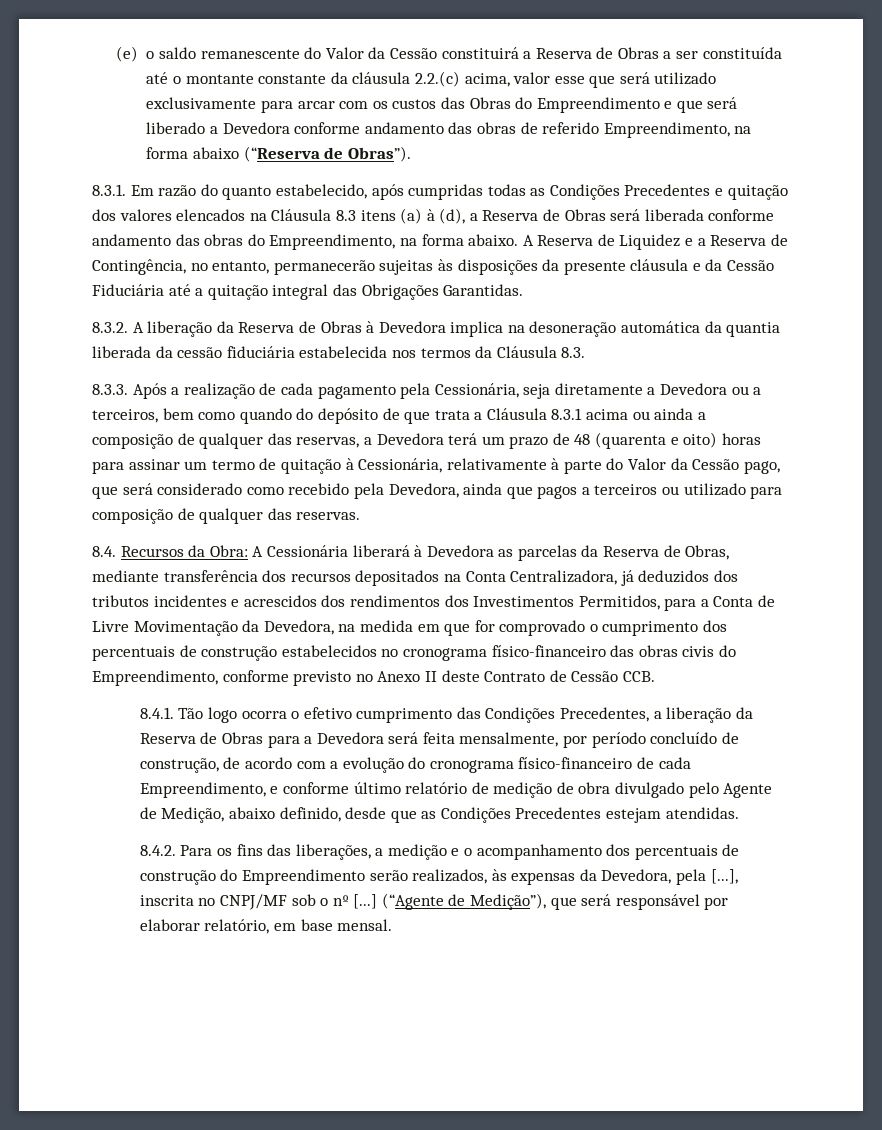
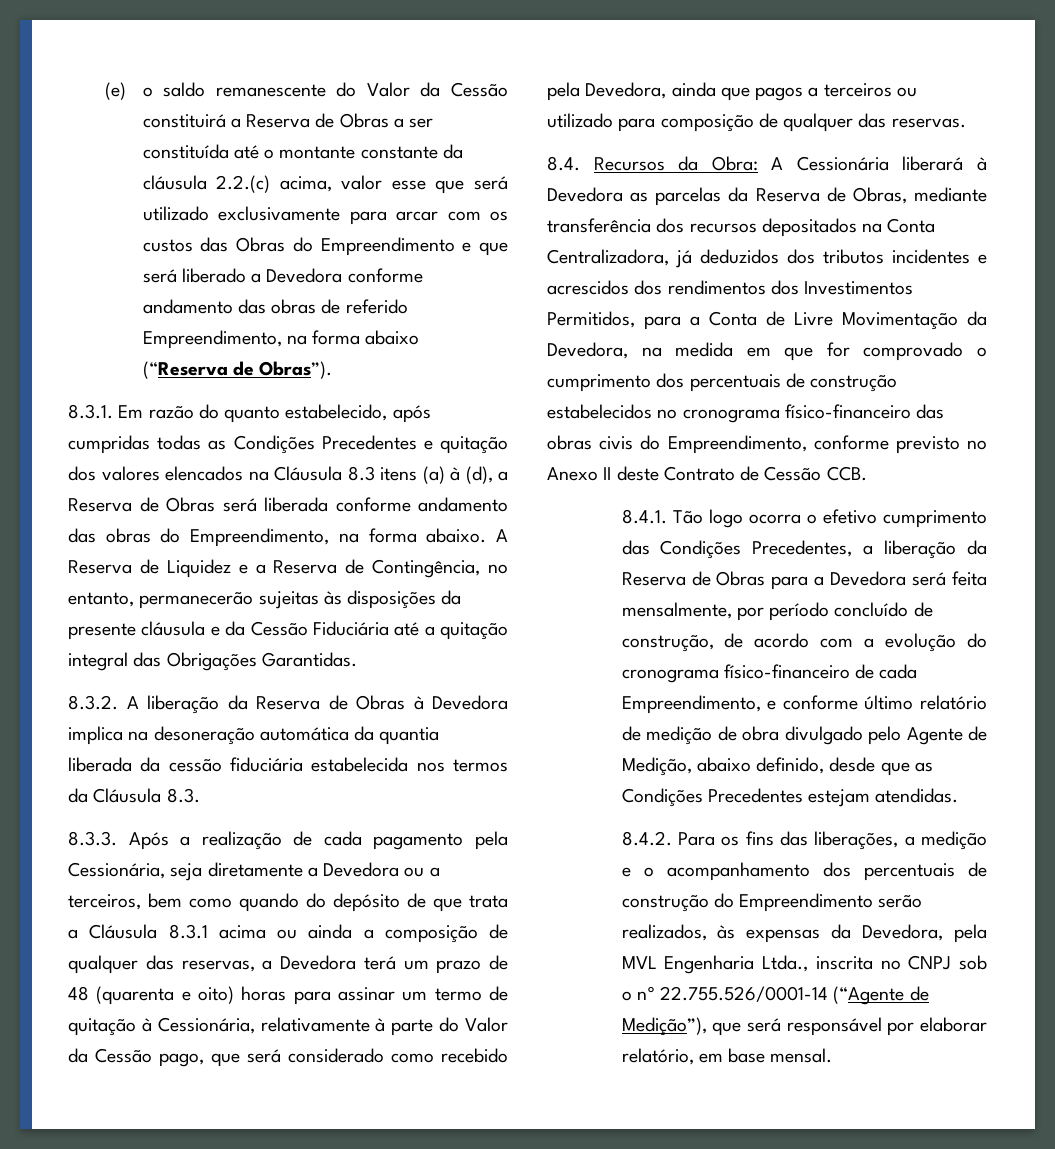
[710,869,738,884] [...], -> [621,955,809,974] MVL Engenharia Ltda.,
[219,894,287,910] CNPJ/MF -> [908,955,952,970] CNPJ
[353,894,378,909] [...] -> [660,986,829,1002] 22.755.526/0001-14

